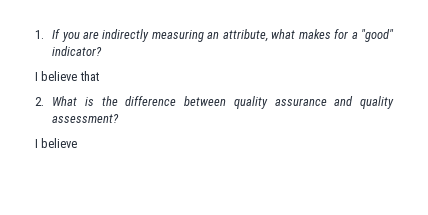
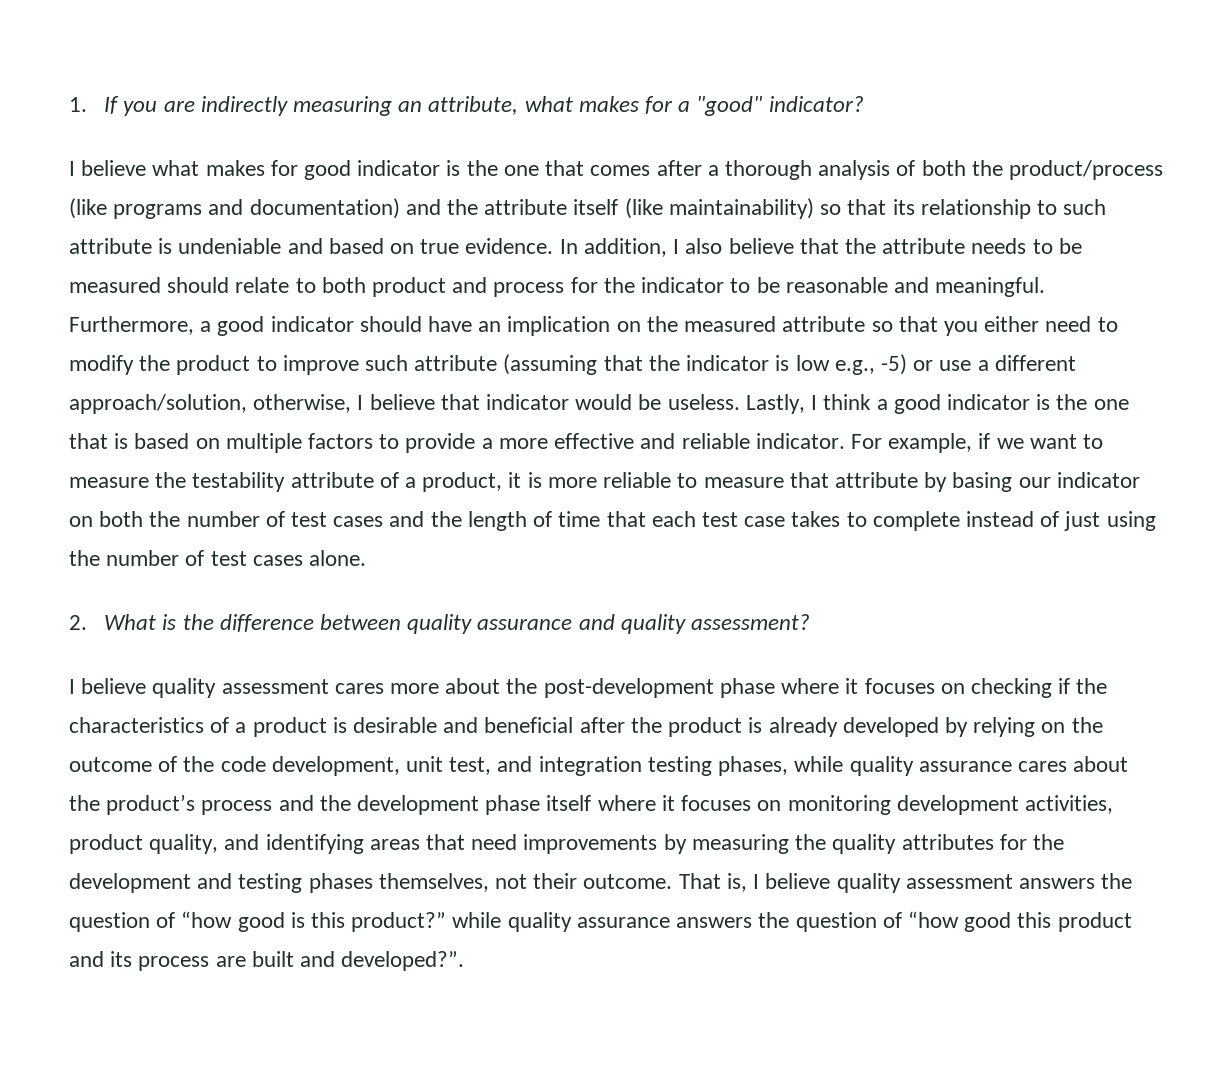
[79,71,99,81] that -> [152,160,1163,180] [69,198,1107,219] [69,238,1082,257] [69,277,1046,297] [69,316,1118,336] [69,354,1076,375] [69,394,1129,414] [69,433,1103,453] [69,472,1140,492] [69,511,1156,531] [69,550,367,566] what makes for good indicator is the one that comes after a thorough analysis of both the product/process (like programs and documentation) and the attribute itself (like maintainability) so that its relationship to such attribute is undeniable and based on true evidence. In addition, I also believe that the attribute needs to be measured should relate to both product and process for the indicator to be reasonable and meaningful. Furthermore, a good indicator should have an implication on the measured attribute so that you either need to modify the product to improve such attribute (assuming that the indicator is low e.g., -5) or use a different approach/solution, otherwise, I believe that indicator would be useless. Lastly, I think a good indicator is the one that is based on multiple factors to provide a more effective and reliable indicator. For example, if we want to measure the testability attribute of a product, it is more reliable to measure that attribute by basing our indicator on both the number of test cases and the length of time that each test case takes to complete instead of just using the number of test cases alone.
(78, 143) none -> [152,678,1108,698] [69,717,1103,737] [69,756,1129,776] [69,794,1113,815] [69,834,1064,854] [69,873,1133,893] [69,911,1132,932] [69,951,465,971] quality assessment cares more about the post-development phase where it focuses on checking if the characteristics of a product is desirable and beneficial after the product is already developed by relying on the outcome of the code development, unit test, and integration testing phases, while quality assurance cares about the product’s process and the development phase itself where it focuses on monitoring development activities, product quality, and identifying areas that need improvements by measuring the quality attributes for the development and testing phases themselves, not their outcome. That is, I believe quality assessment answers the question of “how good is this product?” while quality assurance answers the question of “how good this product and its process are built and developed?”.

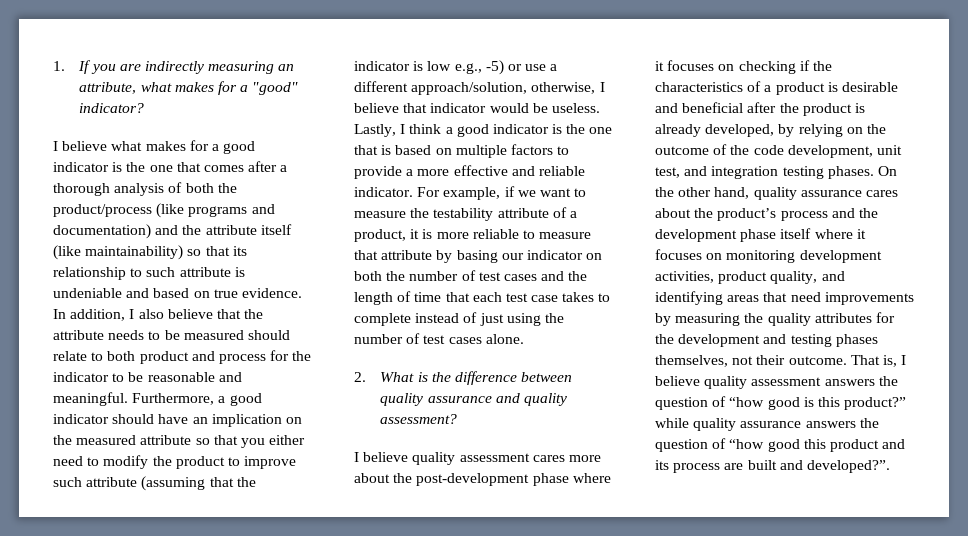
(298, 168) none -> [211,144,219,151] a
[842,717,939,737] developed -> [705,124,775,137] developed,
[718,756,844,776] phases, while -> [827,166,897,179] [655,187,750,199] phases. On the other hand,

